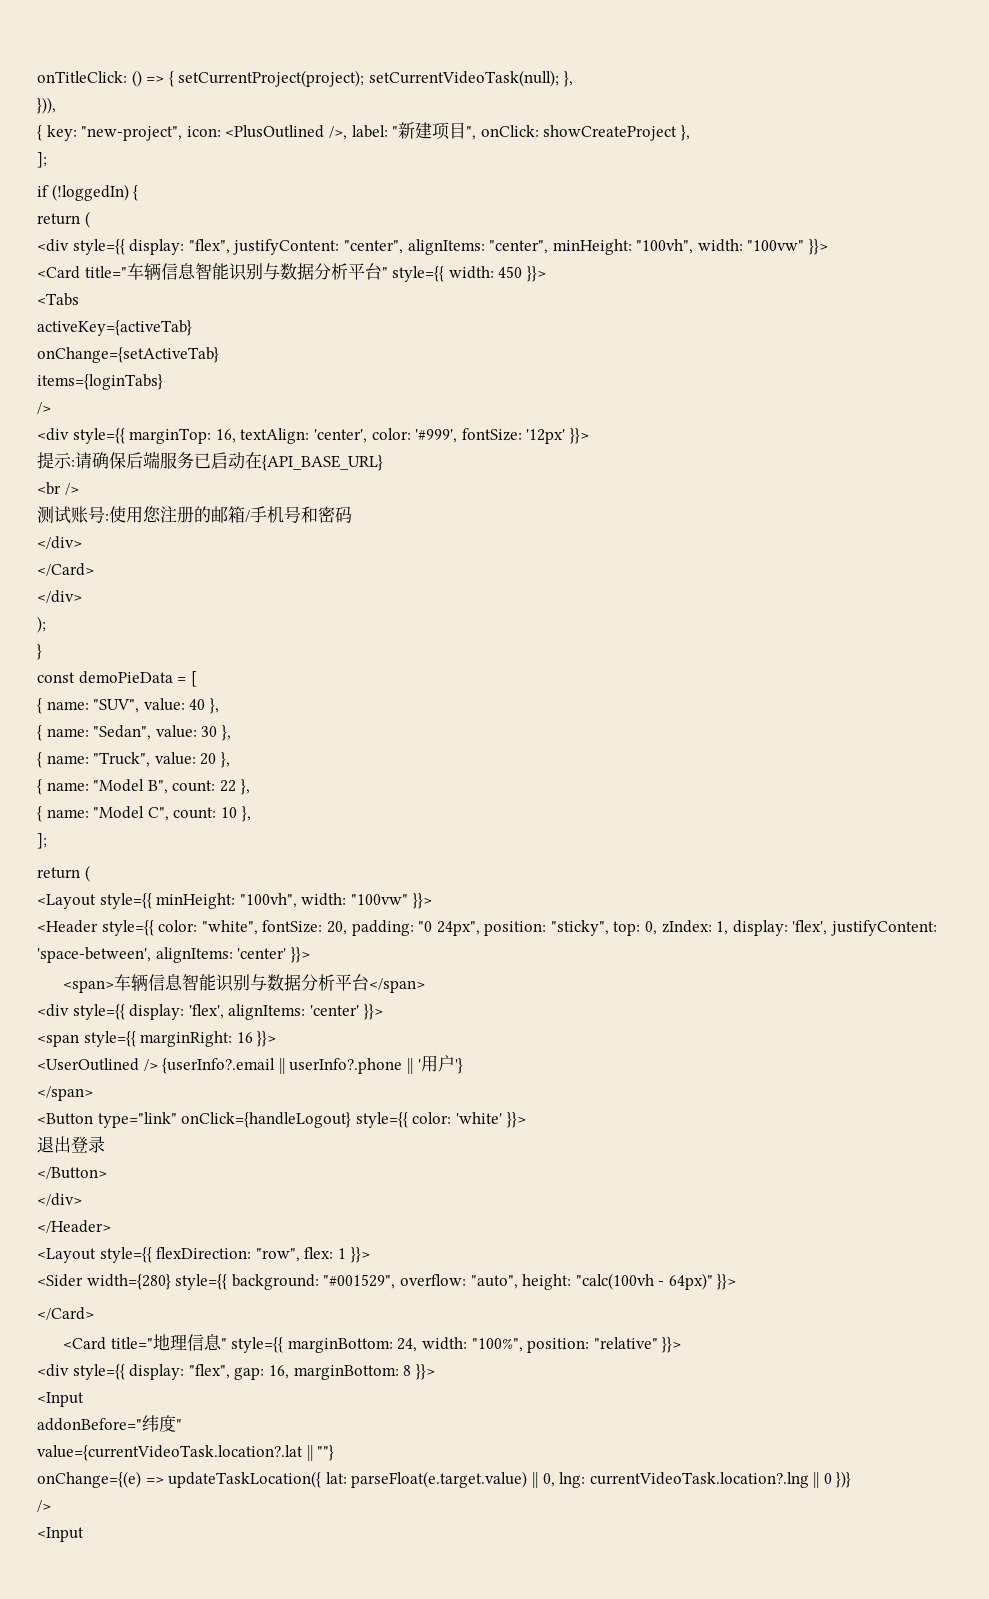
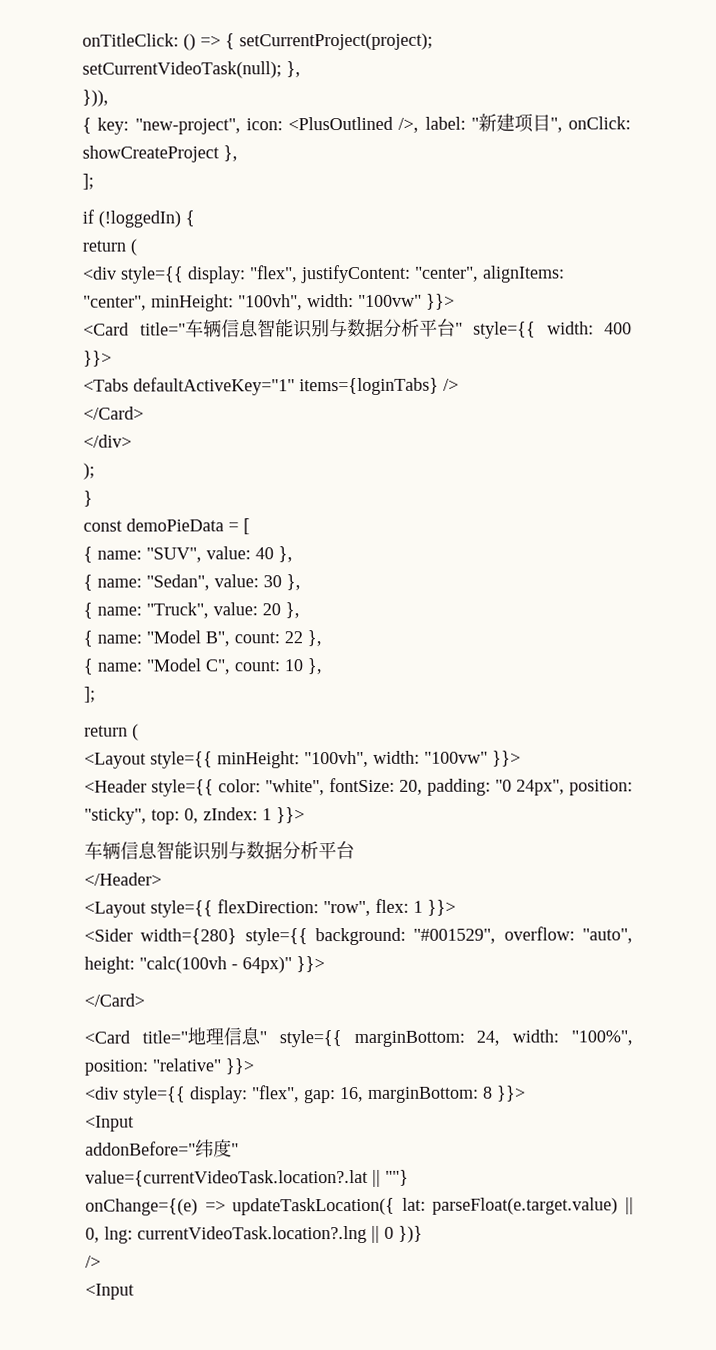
[498,266,523,278] 450 -> [604,322,632,335] 400
[37,320,192,336] [37,347,219,363] // activeKey={activeTab} // onChange={setActiveTab} // -> [133,377,295,396] defaultActiveKey="1"
[37,402,51,414] [37,428,589,444] [37,451,383,471] [37,482,79,495] [37,506,352,524] [37,536,82,549] // /> // <div style={{ marginTop: 16, textAlign: 'center', color: '#999', fontSize: '12px' }}> // 提示:请确保后端服务已启动在{API_BASE_URL} // <br /> // 测试账号:使用您注册的邮箱/手机号和密码 // </div> -> [443,378,459,391] />
[716,920,938,936] [37,947,310,963] [62,974,425,993] [37,1004,383,1020] [37,1031,277,1047] [37,1055,463,1074] [37,1086,93,1101] [37,1112,526,1128] [37,1136,105,1153] [37,1167,107,1179] [37,1193,82,1206] 1, display: 'flex', justifyContent: 'space-between', alignItems: 'center' }}> // <span>车辆信息智能识别与数据分析平台</span> // <div style={{ display: 'flex', alignItems: 'center' }}> // <span style={{ marginRight: 16 }}> // <UserOutlined /> {userInfo?.email || userInfo?.phone || '用户'} // </span> // <Button type="link" onClick={handleLogout} style={{ color: 'white' }}> // 退出登录 // </Button> // </div> -> [262,807,305,824] [84,841,355,861] 1 }}> // 车辆信息智能识别与数据分析平台

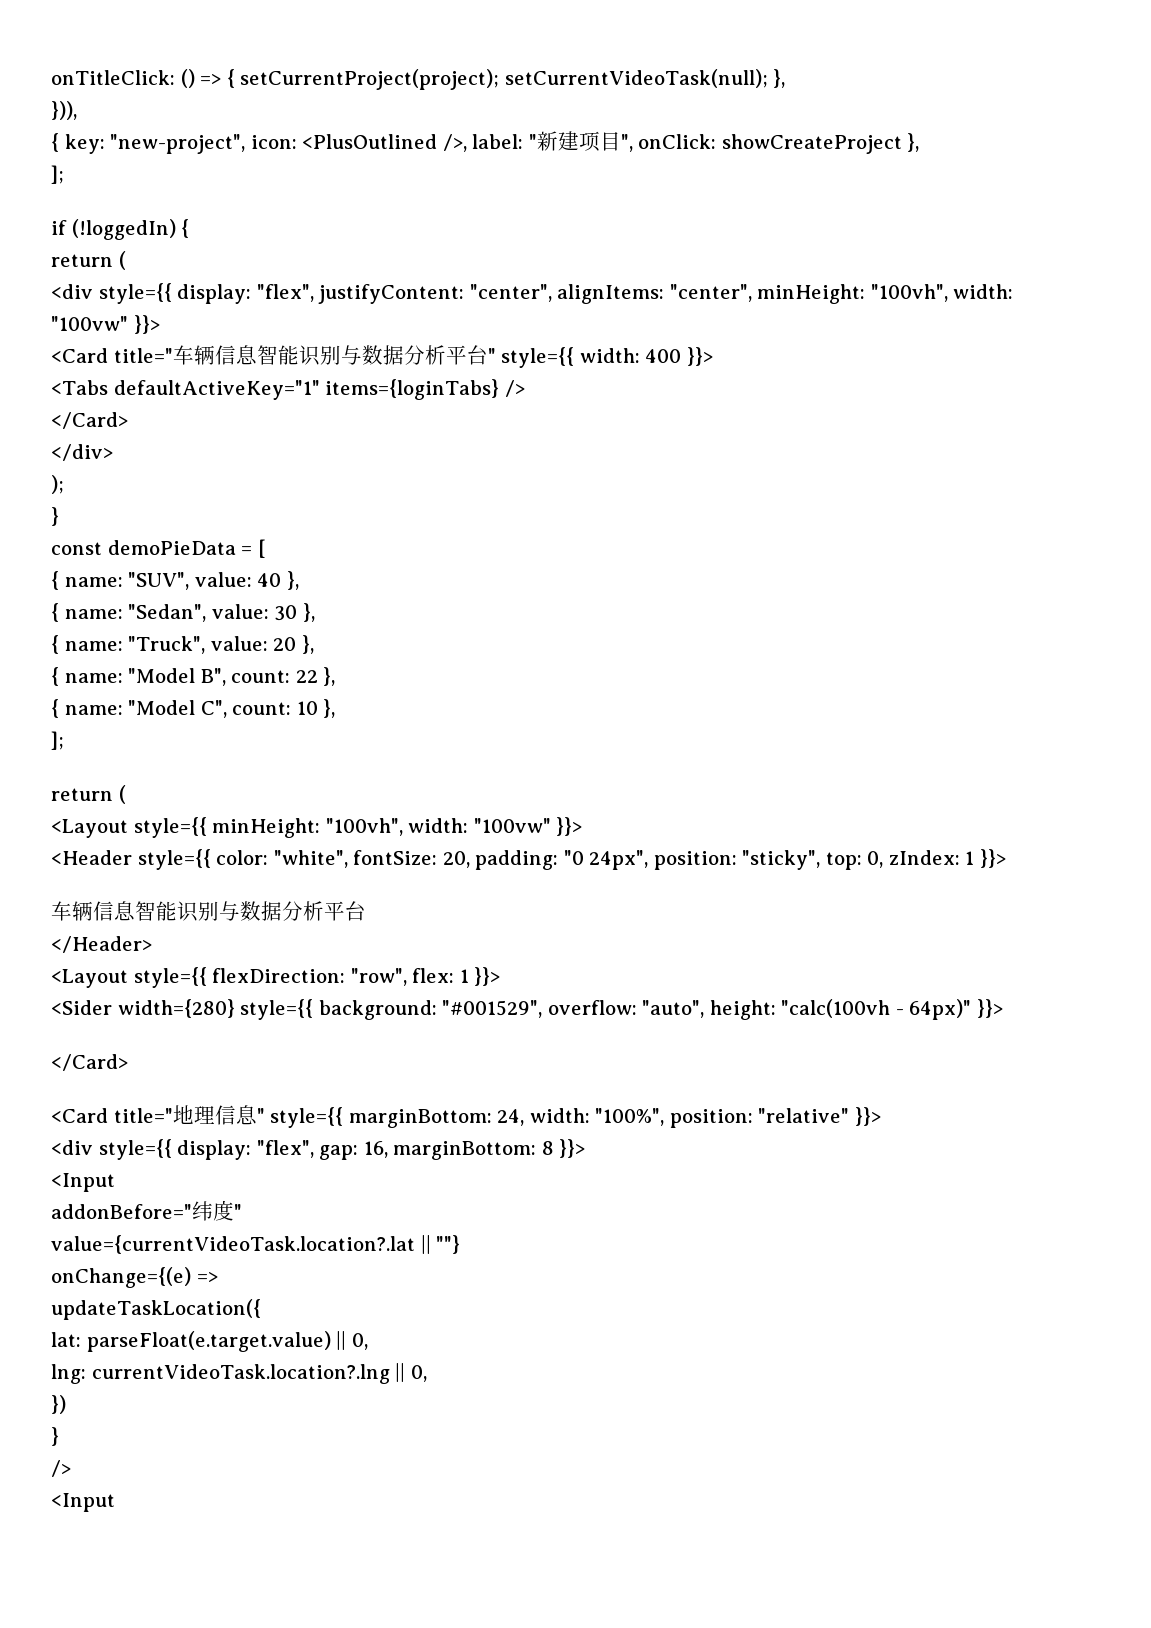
(226, 1206) none -> (218, 1277) //
(396, 1206) none -> (261, 1309) //
(100, 1235) none -> (368, 1341) //
[384,1225,423,1243] 0 })} -> [410,1365,427,1382] [51,1395,66,1414] [51,1427,59,1446] 0, // }) // }

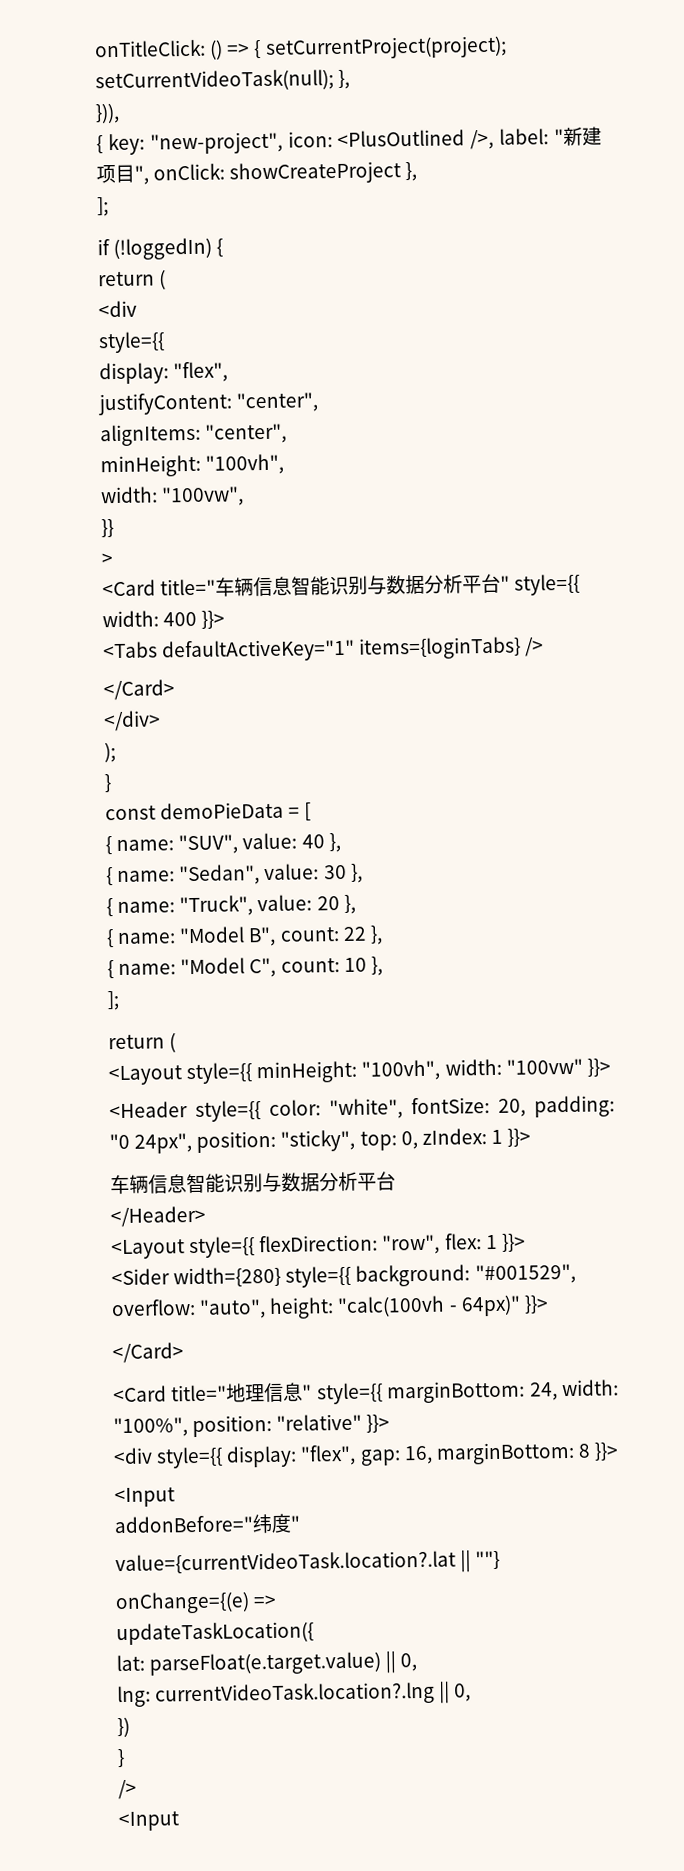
[98,283,314,304] style={{ display: "flex", -> [98,331,165,354] [99,361,229,385] // style={{ // display: "flex", //
(552, 293) none -> (319, 402) //
[757,284,1014,304] [51,315,160,334] minHeight: "100vh", width: "100vw" }}> -> [100,453,285,478] [100,486,245,507] [101,519,114,538] [101,553,114,566] // minHeight: "100vh", // width: "100vw", // }} // >

